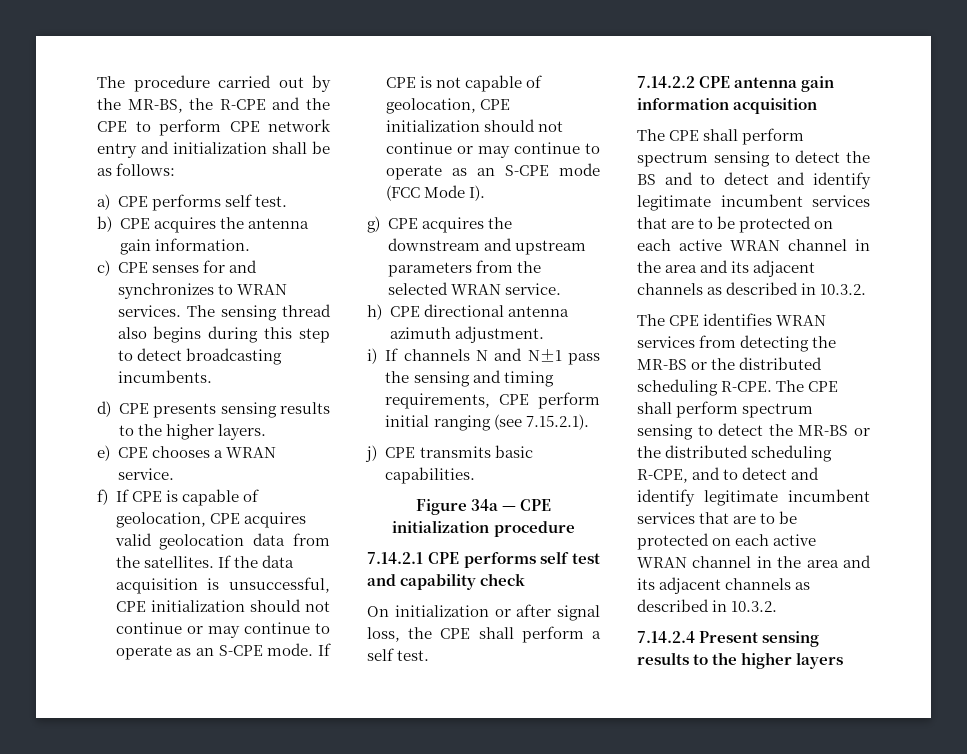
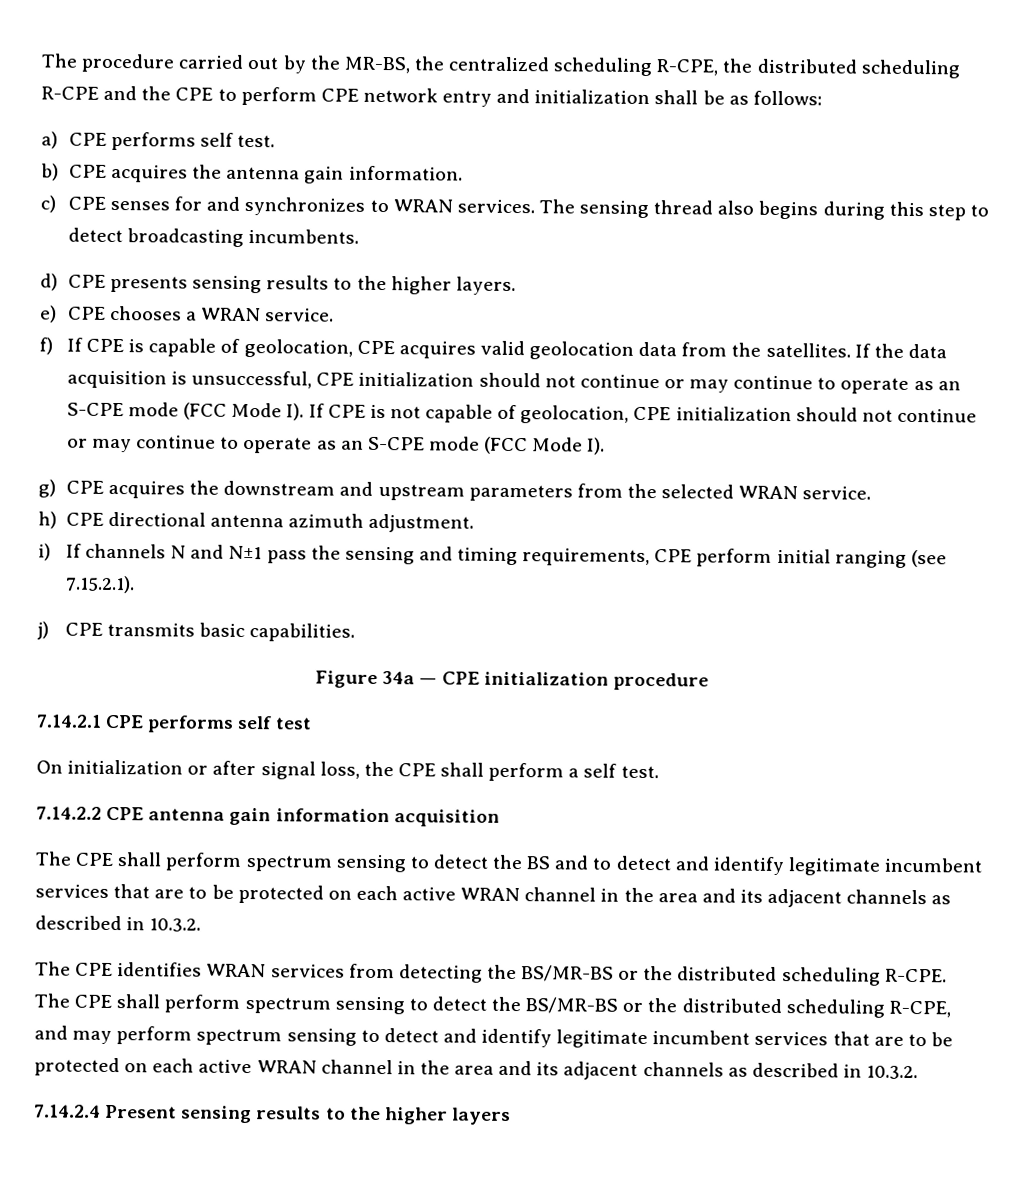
(214, 104) none -> [448,56,960,79] centralized scheduling R-CPE, the distributed scheduling
[267,643,314,656] mode. -> [128,402,305,421] mode (FCC Mode I).
[367,573,526,590] and capability check -> (312, 723) none
[637,359,687,370] MR-BS -> [521,965,615,982] BS/MR-BS
[798,425,849,436] MR-BS -> [525,997,619,1014] BS/MR-BS
(721, 473) none -> [72,1026,357,1046] may perform spectrum sensing

